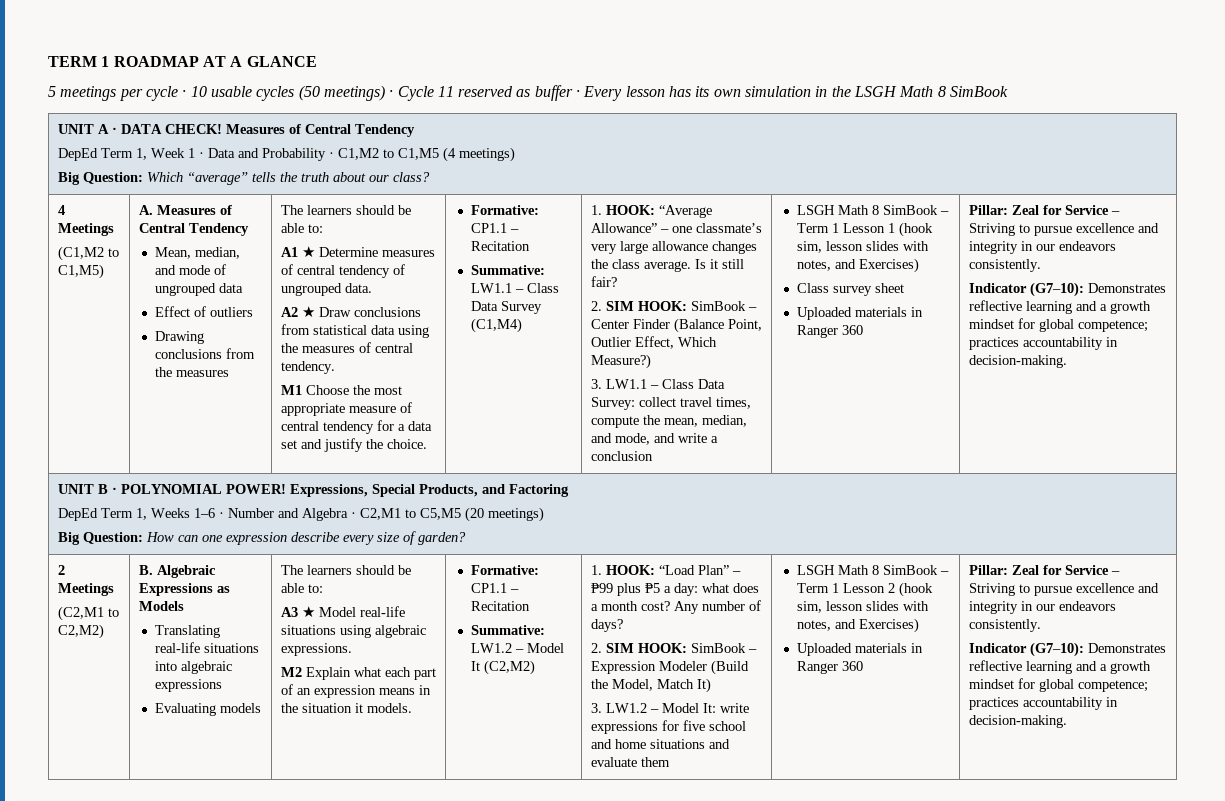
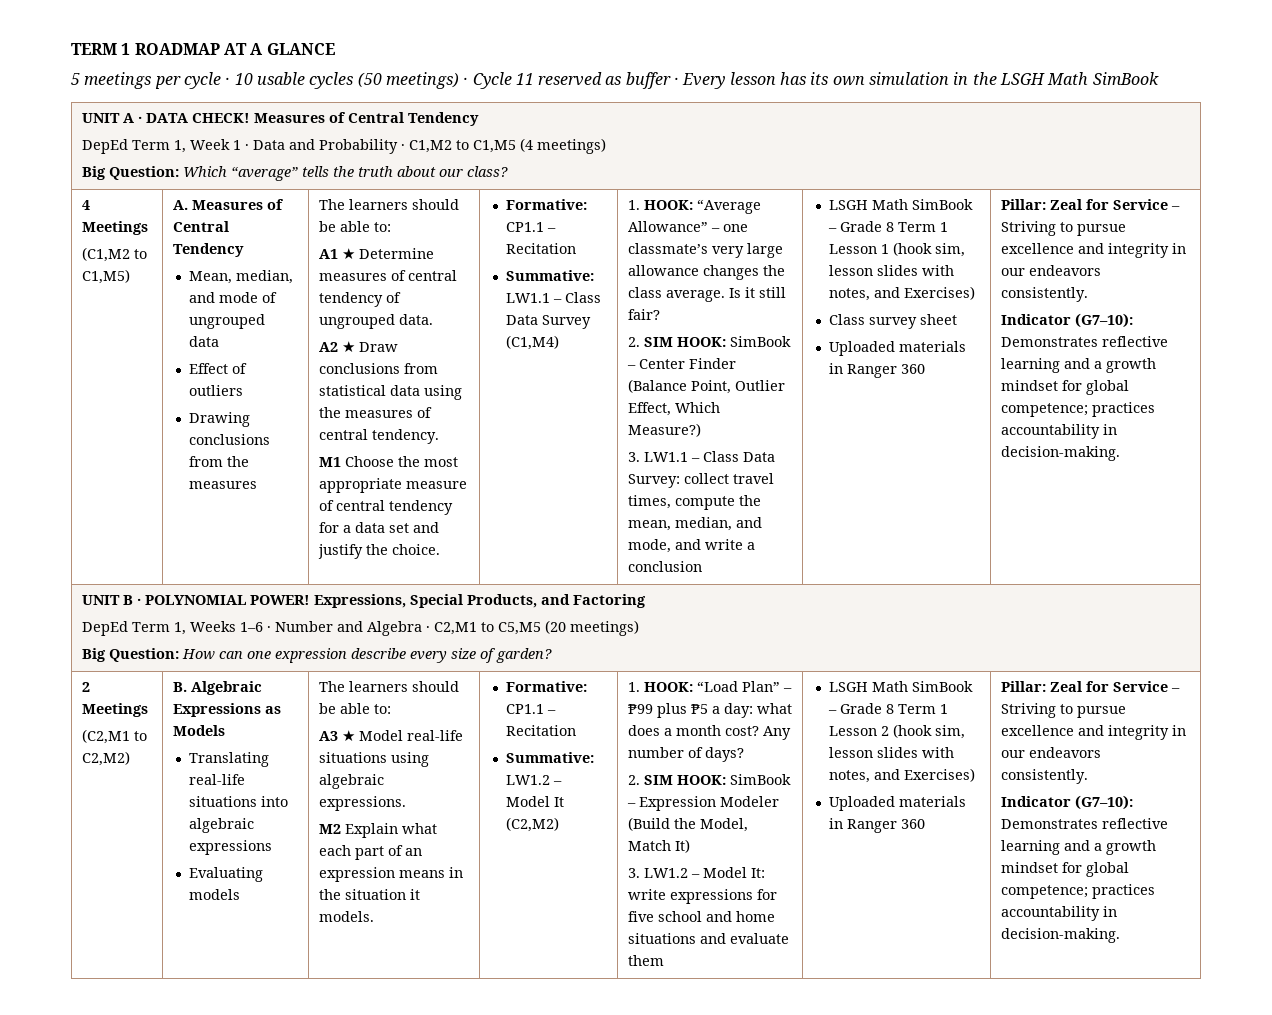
[937,86,946,97] 8 -> (1089, 78) none
[871,205,949,215] 8 SimBook – -> [911,199,973,210] [827,221,894,232] SimBook – Grade 8
[871,565,949,575] 8 SimBook – -> [911,681,973,692] [827,703,894,714] SimBook – Grade 8

